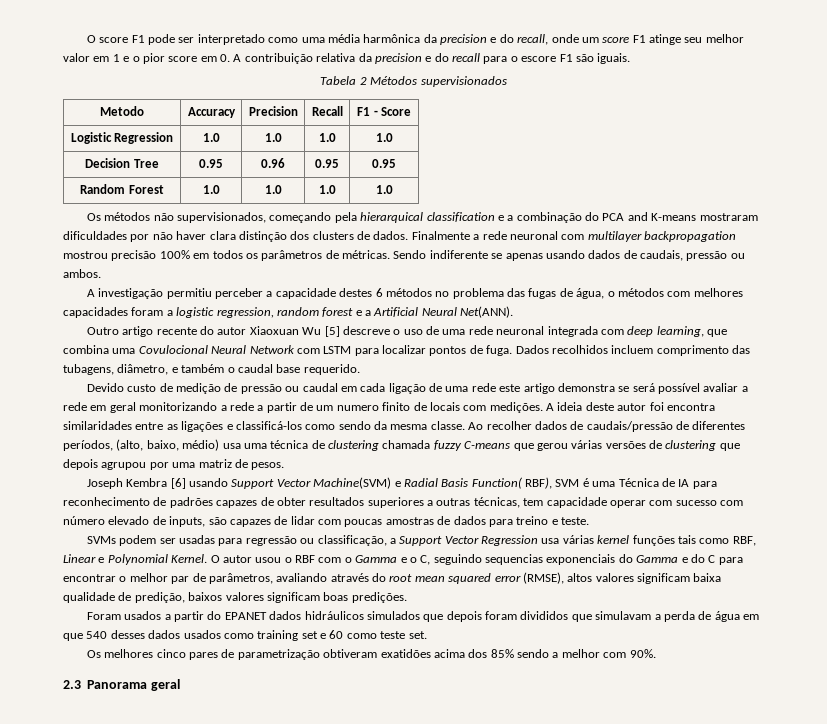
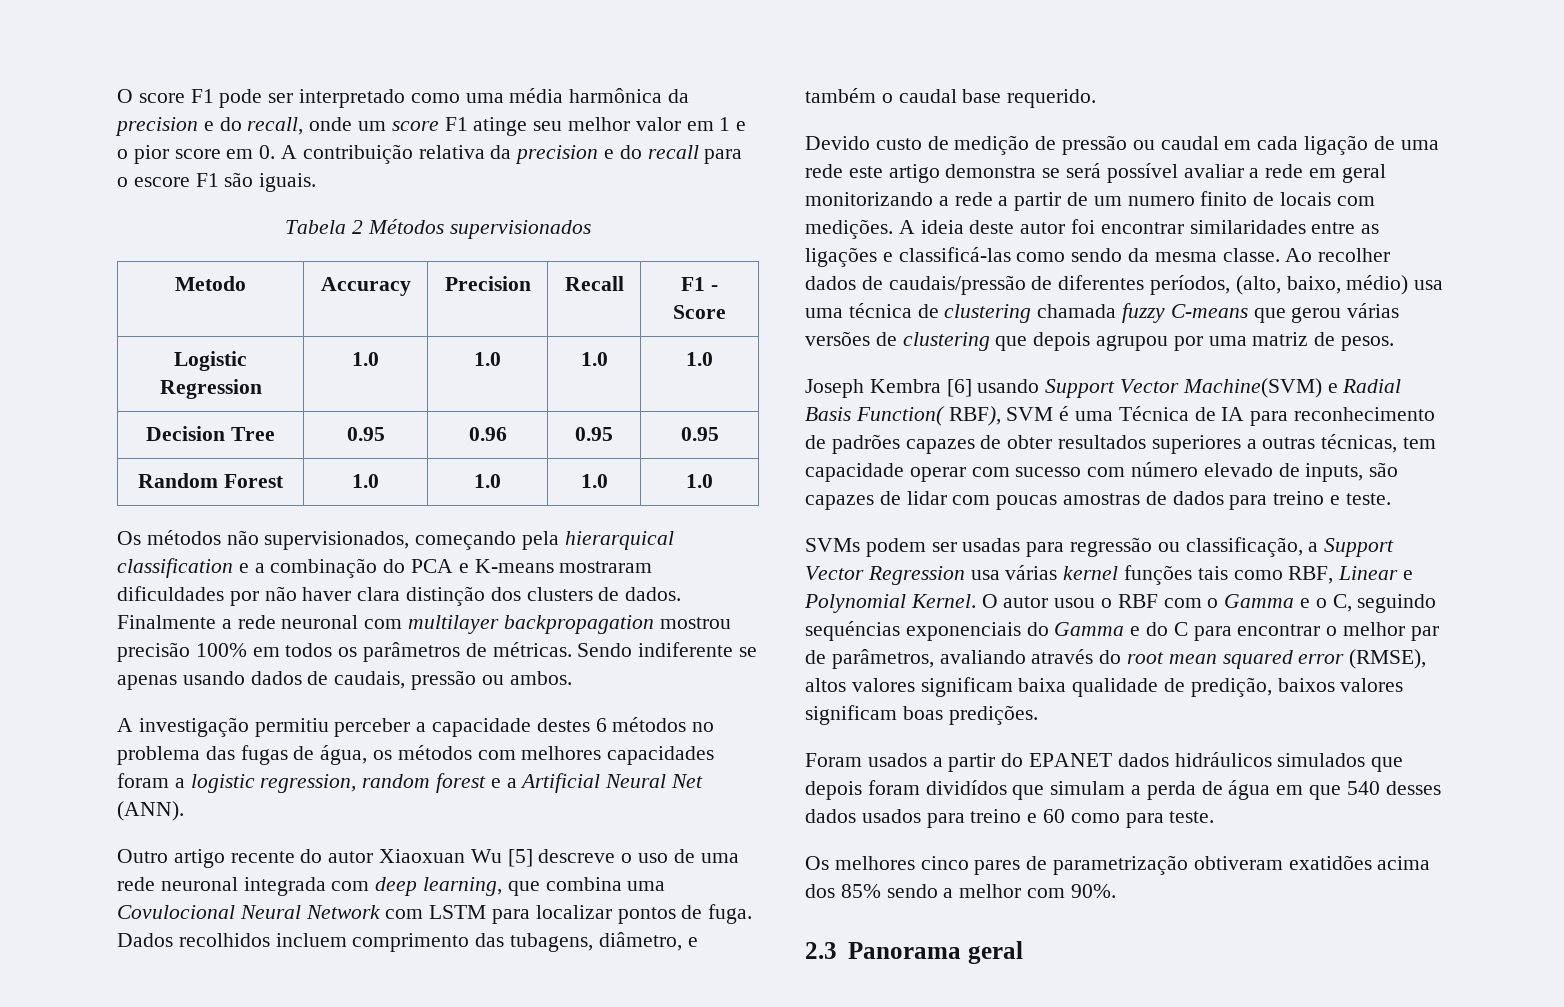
[627,212,648,221] and -> [458,563,469,573] e
[607,291,615,297] o -> [373,750,393,760] os
[460,306,514,318] Net(ANN). -> [671,774,704,788] [117,801,184,821] Net (ANN).
[666,403,715,411] encontra -> [1100,222,1184,234] encontrar
[235,421,302,430] classificá-los -> [898,247,1011,262] classificá-las
[485,554,543,565] sequencias -> [805,621,900,641] sequéncias
[520,611,652,622] divididos que simulavam -> [925,780,1126,800] dividídos que simulam
[223,630,318,641] como training set -> [926,809,1022,828] para treino
[380,631,427,639] teste set. -> [1125,811,1215,828] para teste.

